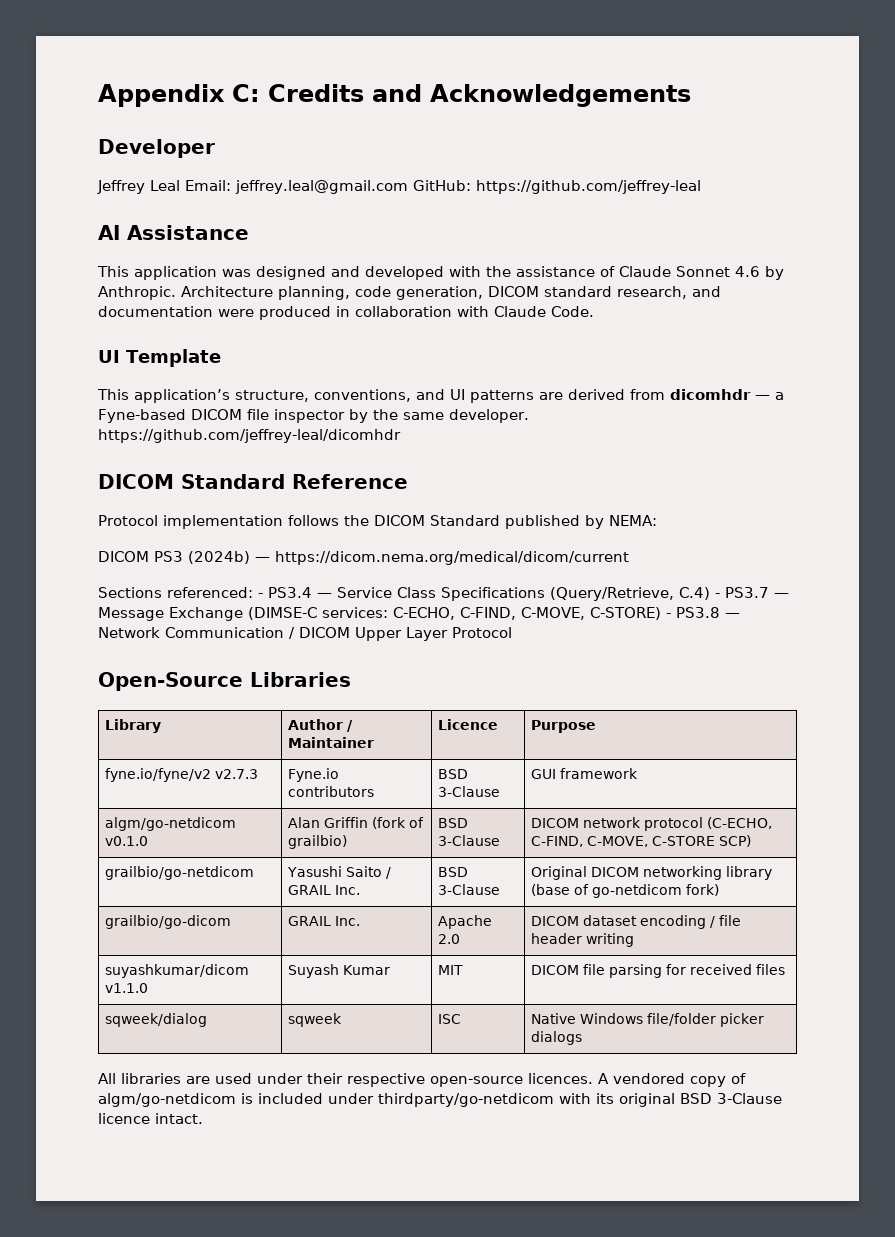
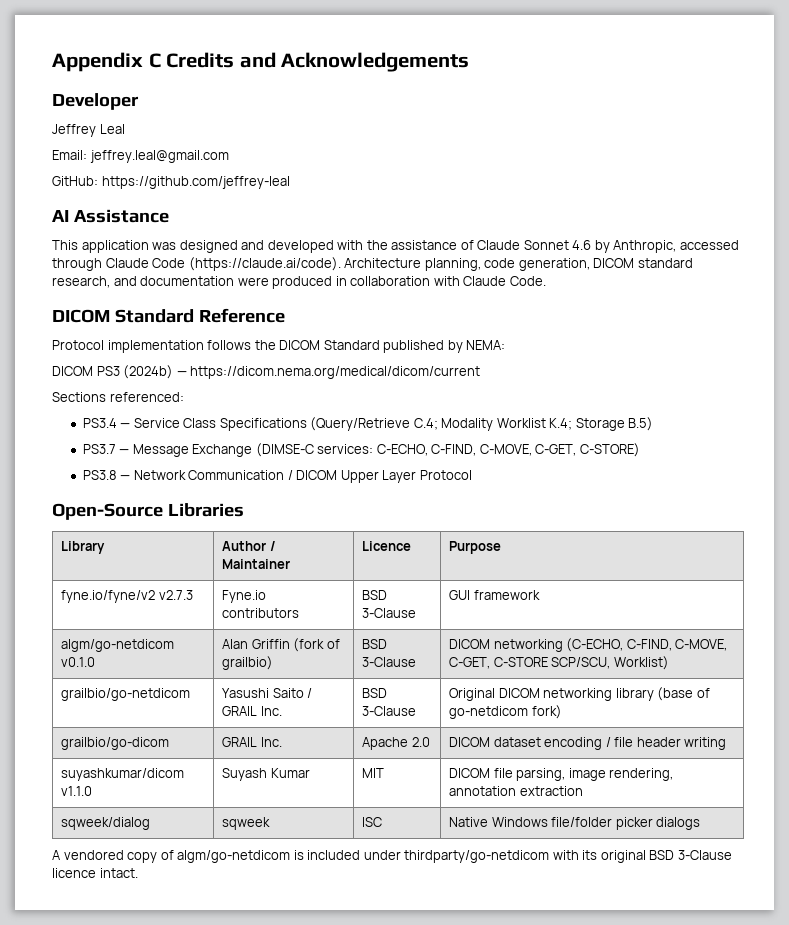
[232,84,260,102] C: -> [148,53,161,68] C
(180, 185) none -> (125, 129) //
(408, 187) none -> (229, 156) //
[98,286,176,300] Anthropic. -> [613,240,739,253] [52,257,341,271] Anthropic, accessed through Claude Code (https://claude.ai/code).
[98,349,221,367] [97,389,784,403] [98,409,529,423] [98,429,401,443] // UI Template // This application’s structure, conventions, and UI patterns are derived from dicomhdr — a Fyne-based DICOM file inspector by the same developer. https://github.com/jeffrey-leal/dicomhdr -> (546, 281) none
[258,593,263,598] - -> (184, 397) //
[550,587,720,601] (Query/Retrieve, C.4) - -> [310,417,654,431] (Query/Retrieve C.4; Modality Worklist K.4; Storage B.5) //
(585, 613) none -> [535,444,577,456] C-GET,
[666,613,671,618] - -> (640, 450) //
[583,817,704,831] network protocol -> [493,639,563,652] networking
[652,835,752,847] C-STORE SCP) -> [449,656,669,670] C-GET, C-STORE SCP/SCU, Worklist)
[609,964,786,978] parsing for received files -> [516,768,674,781] [449,786,583,796] parsing, image rendering, annotation extraction
[98,1073,593,1087] All libraries are used under their respective open-source licences. -> (701, 823) none

